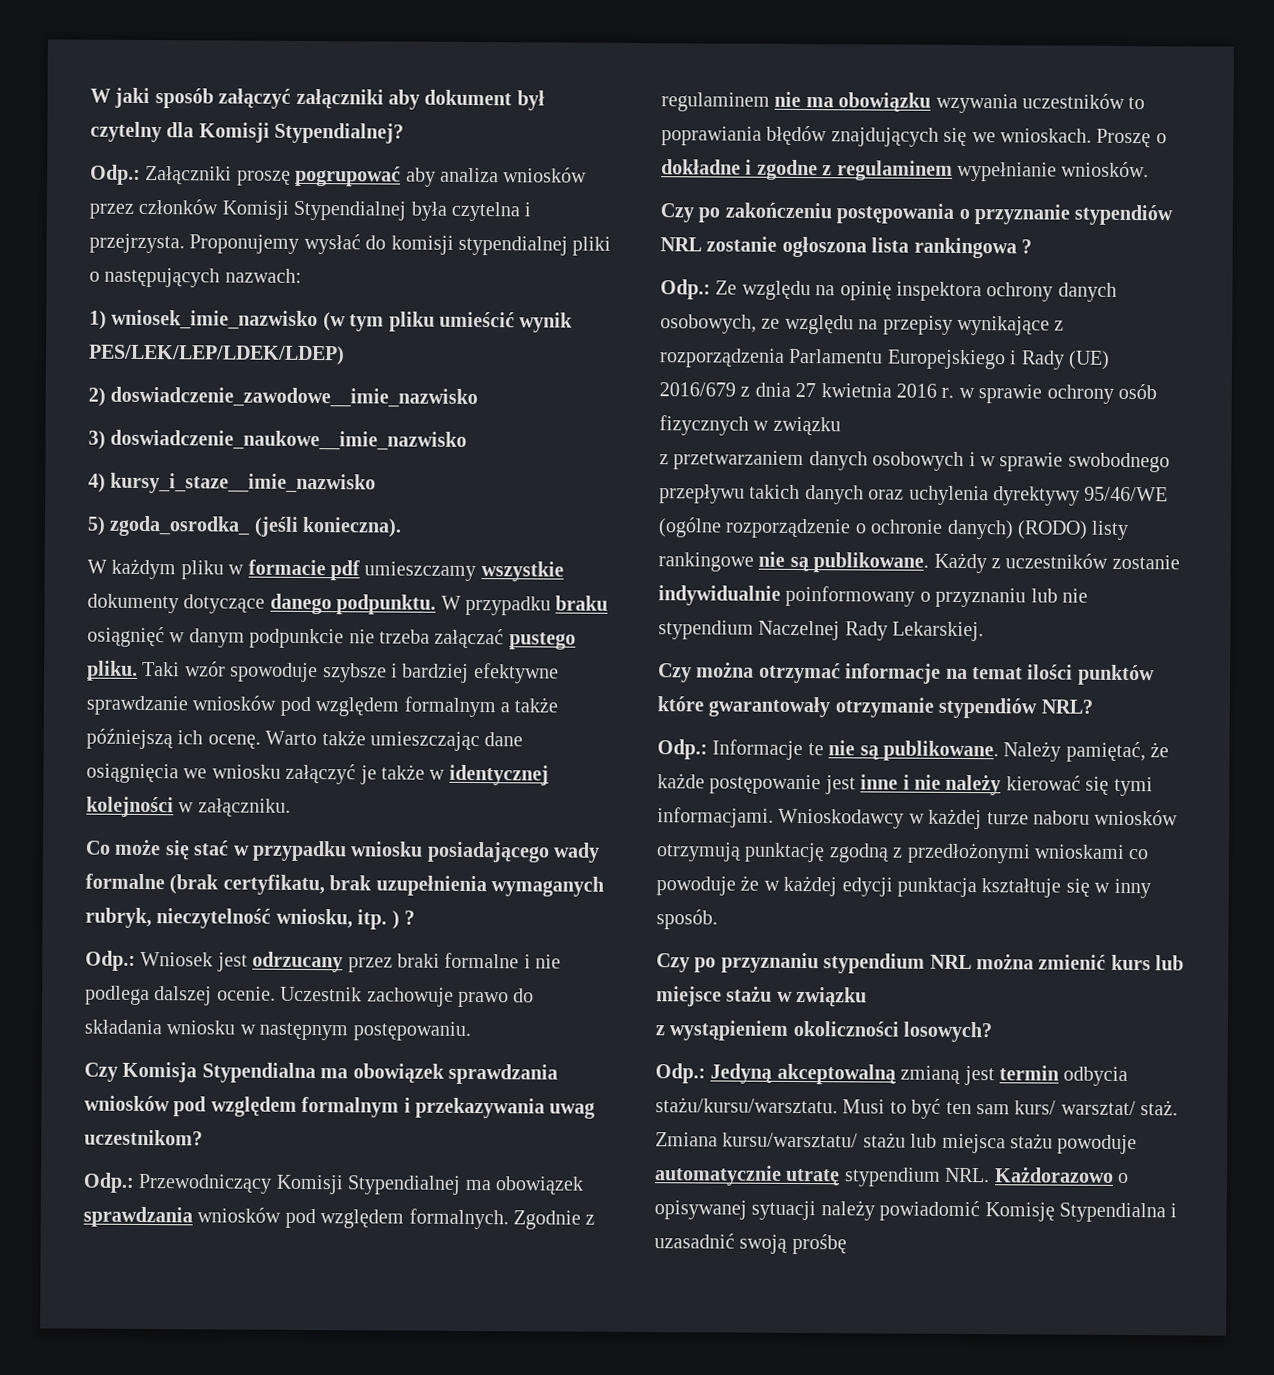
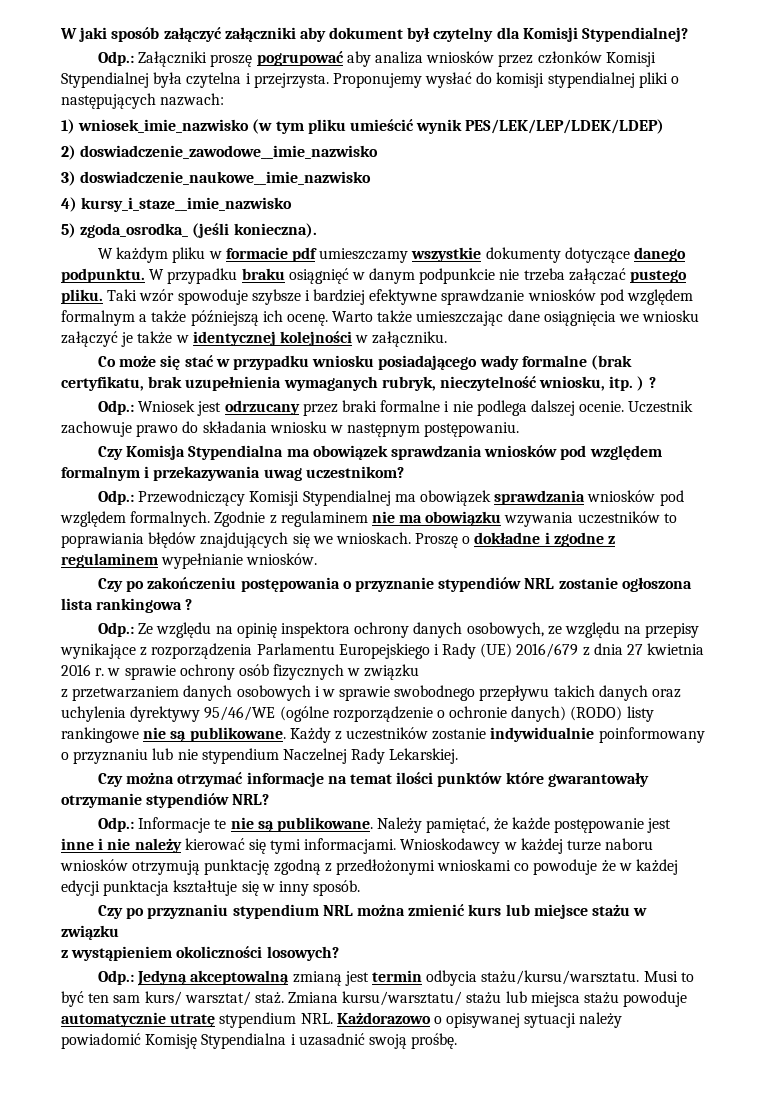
[791,1233,847,1255] prośbę -> [411,1033,458,1049] prośbę.

